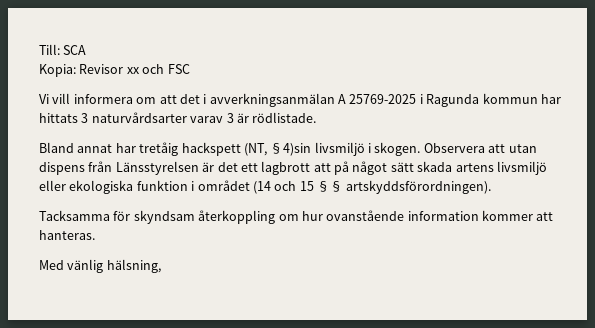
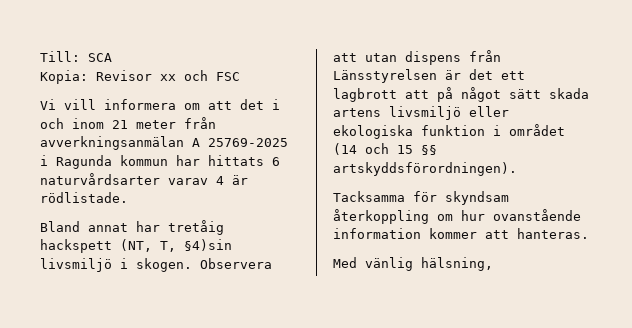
(207, 99) none -> [40,117,216,129] och inom 21 meter från
[81,113,89,123] 3 -> [272,157,280,166] 6
[226,113,234,123] 3 -> [216,176,224,185] 4
(267, 149) none -> [160,241,176,252] T,

